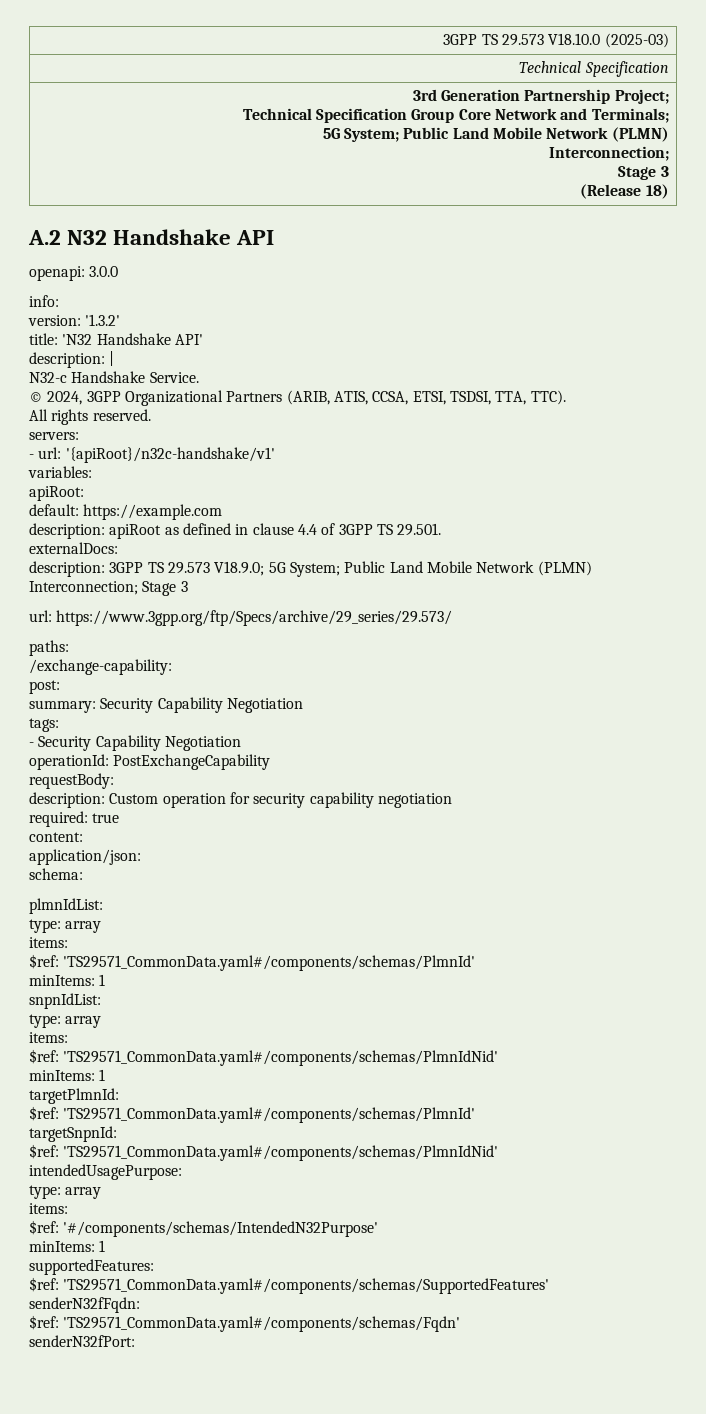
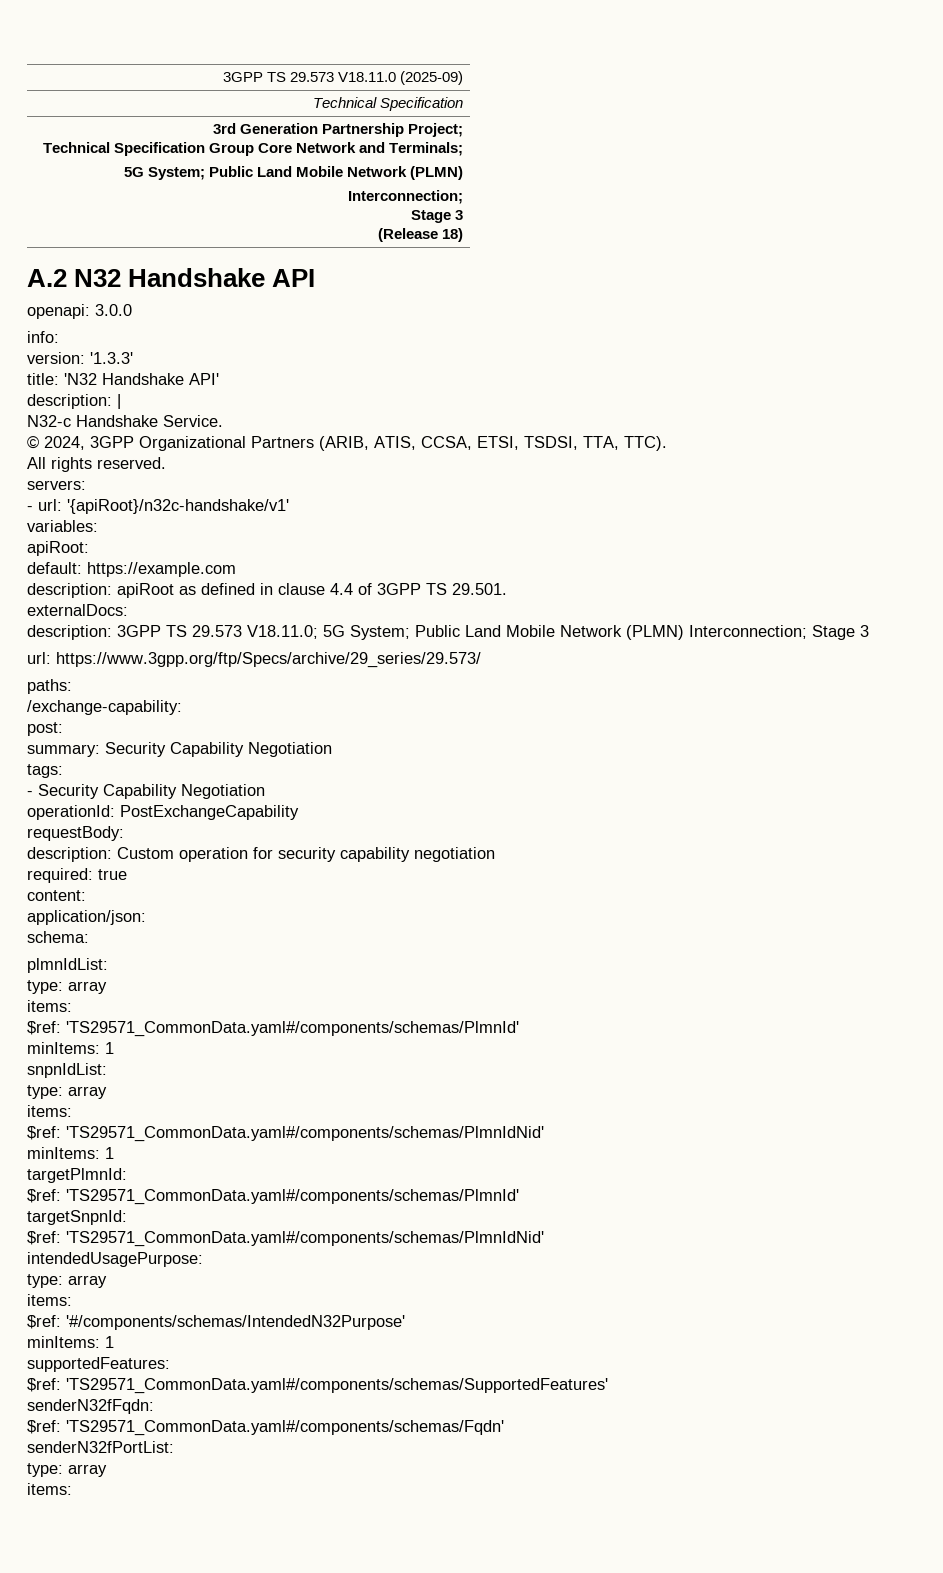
[443,33,669,48] 3GPP TS 29.573 V18.10.0 (2025-03) -> [222,71,463,85] 3GPP TS 29.573 V18.11.0 (2025-09)
[85,314,121,326] '1.3.2' -> [90,352,133,364] '1.3.3'
[214,561,265,576] V18.9.0; -> [247,625,318,639] V18.11.0;
[29,1335,135,1347] senderN32fPort: -> [27,1441,174,1453] [27,1463,107,1477] [27,1483,72,1495] senderN32fPortList: // type: array // items:

